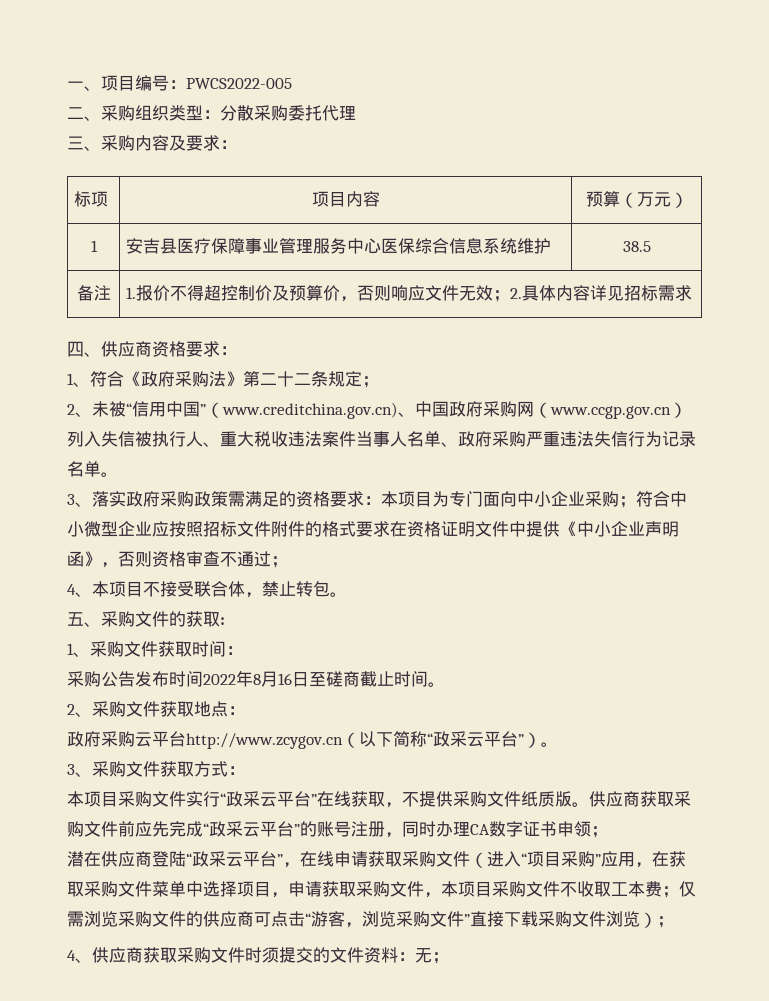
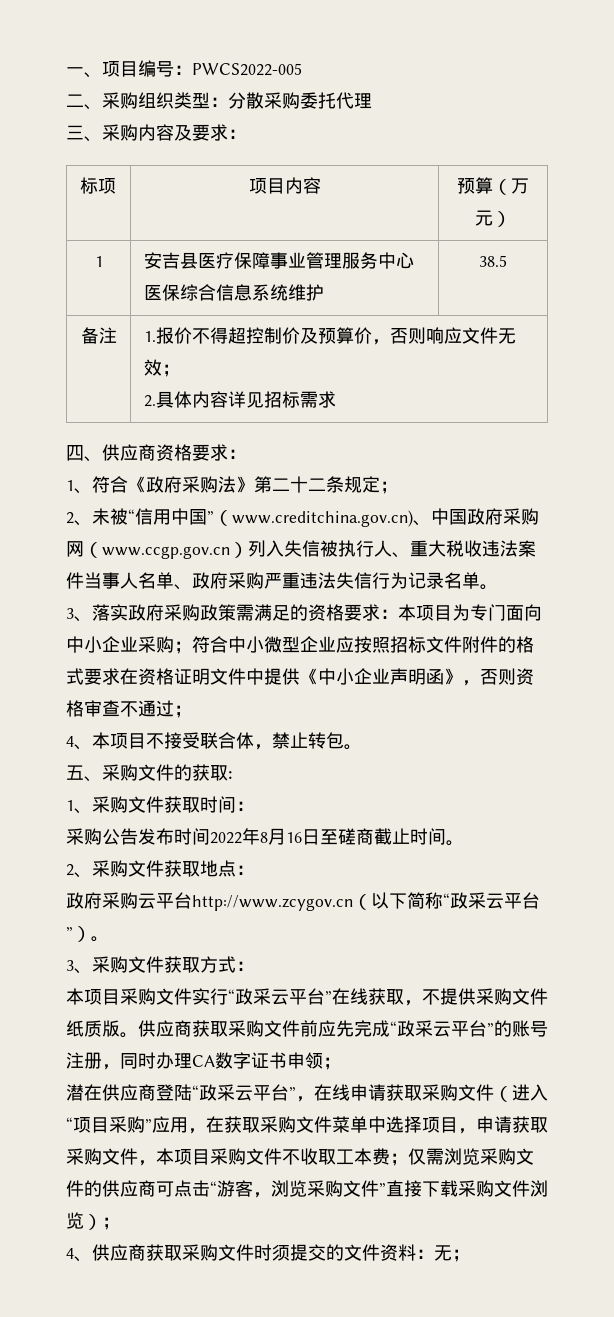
(511, 296) none -> (180, 370) //

